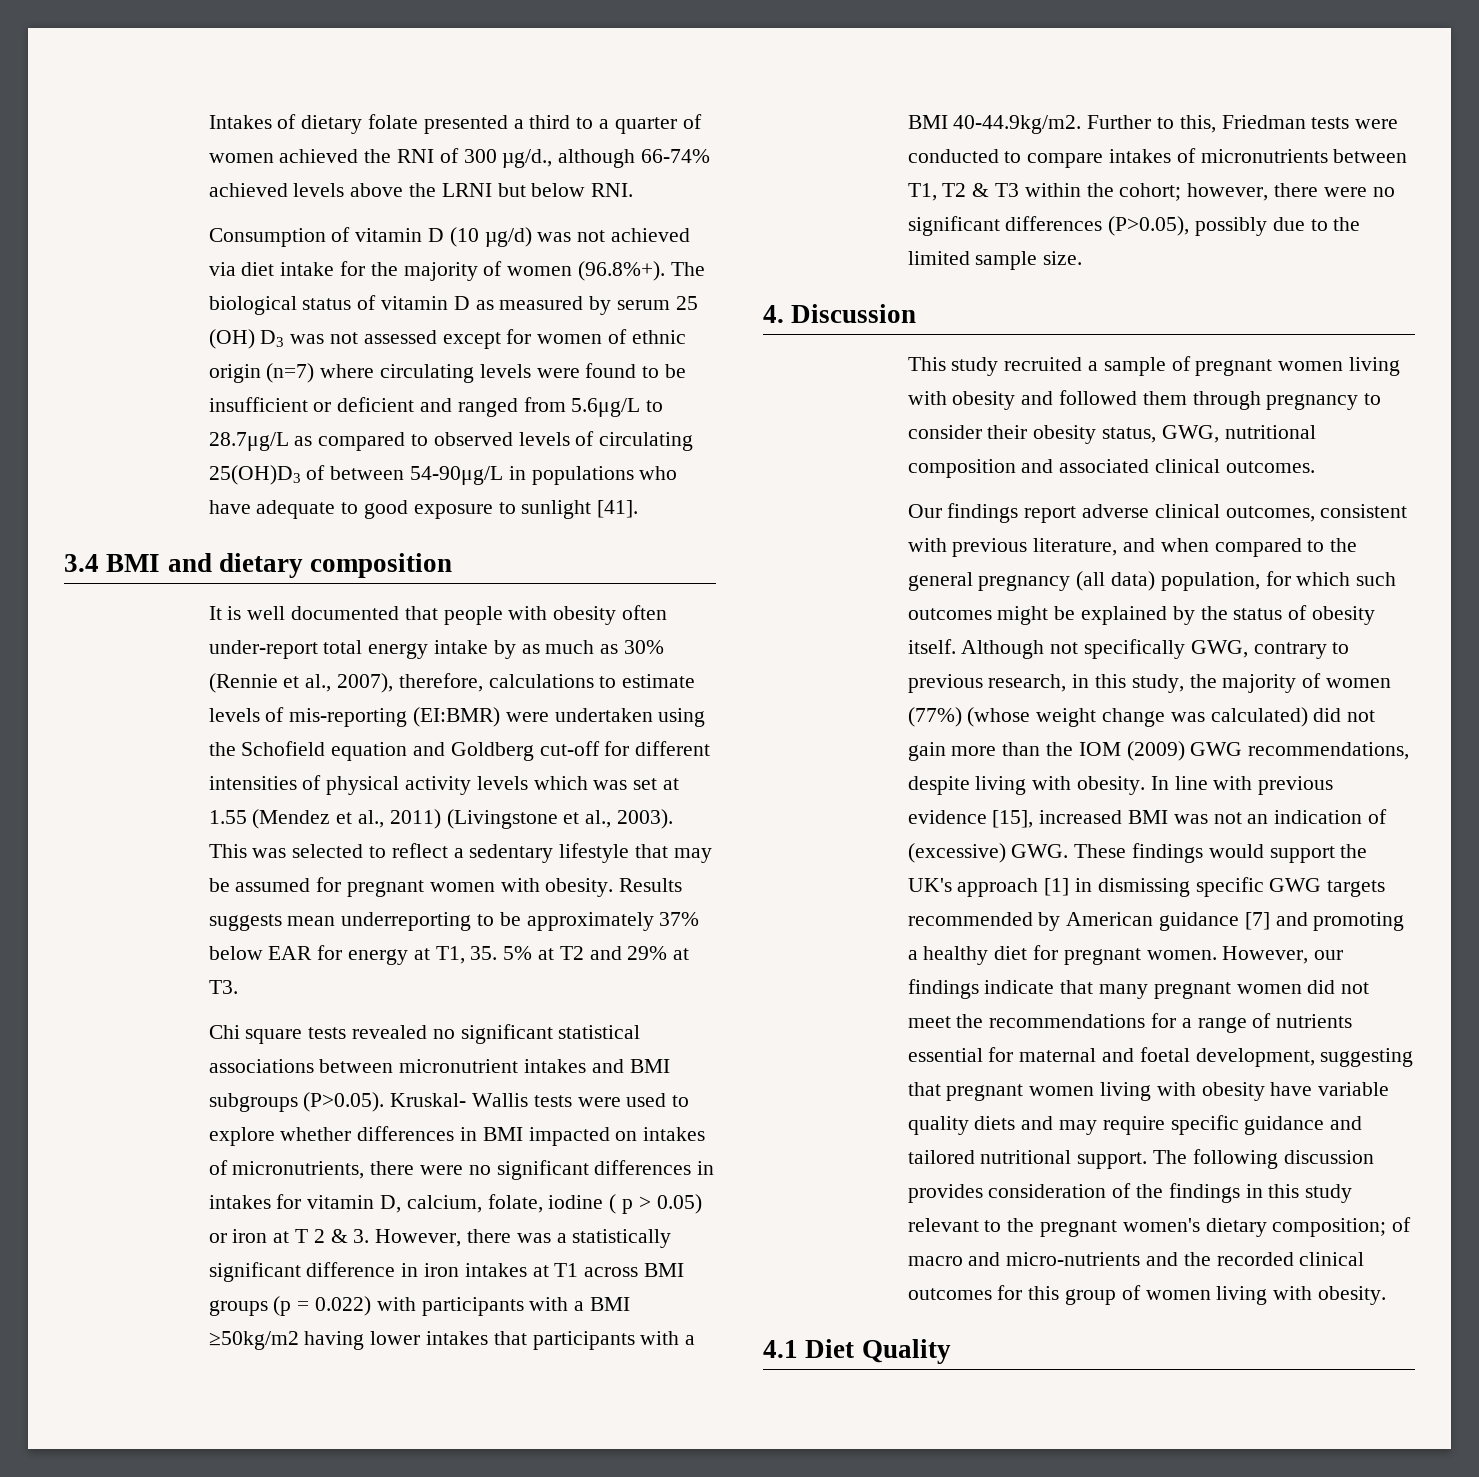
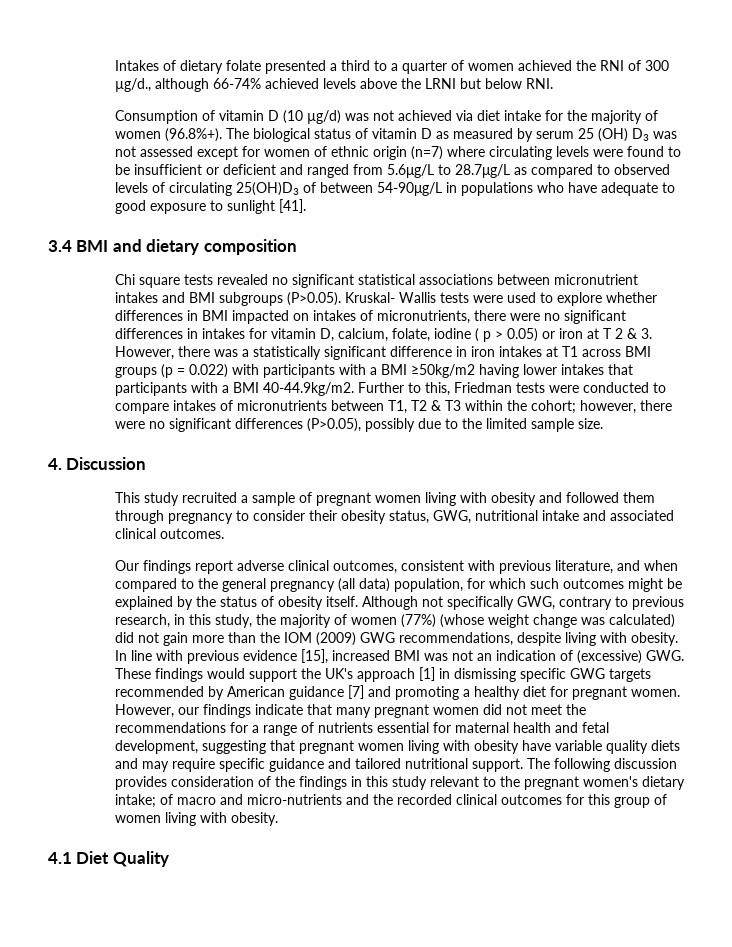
[208,605,667,625] [208,640,664,659] [208,673,696,693] [208,707,706,727] [208,741,711,761] [208,775,679,795] [208,809,673,829] [208,843,712,863] [208,877,683,897] [208,912,700,931] [208,945,690,965] [208,980,238,994] // It is well documented that people with obesity often under-report total energy intake by as much as 30% (Rennie et al., 2007), therefore, calculations to estimate levels of mis-reporting (EI:BMR) were undertaken using the Schofield equation and Goldberg cut-off for different intensities of physical activity levels which was set at 1.55 (Mendez et al., 2011) (Livingstone et al., 2003). This was selected to reflect a sedentary lifestyle that may be assumed for pregnant women with obesity. Results suggests mean underreporting to be approximately 37% below EAR for energy at T1, 35. 5% at T2 and 29% at T3. -> (297, 247) none
[907,459,1016,478] composition -> [541,510,579,521] intake
[1101,1047,1190,1062] and foetal -> [512,722,609,733] health and fetal
[1272,1218,1387,1237] composition; -> [114,794,156,808] intake;

